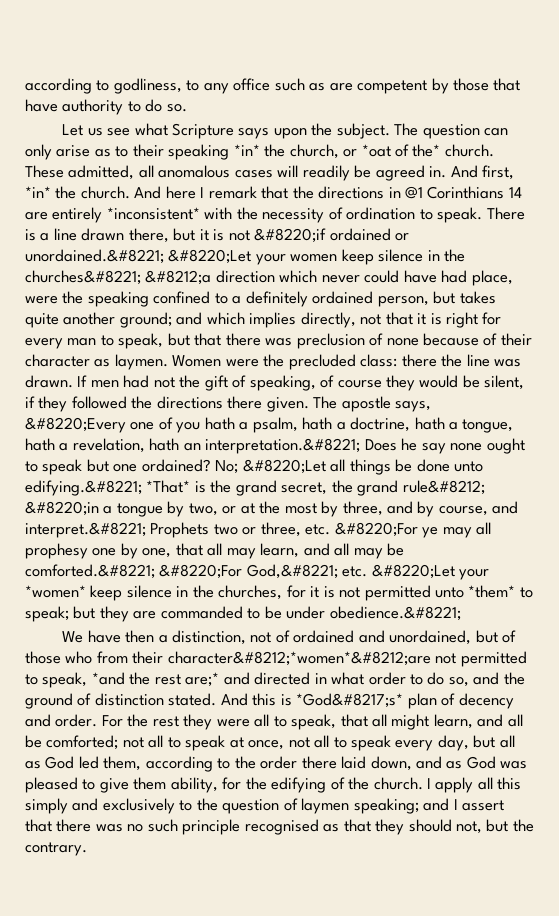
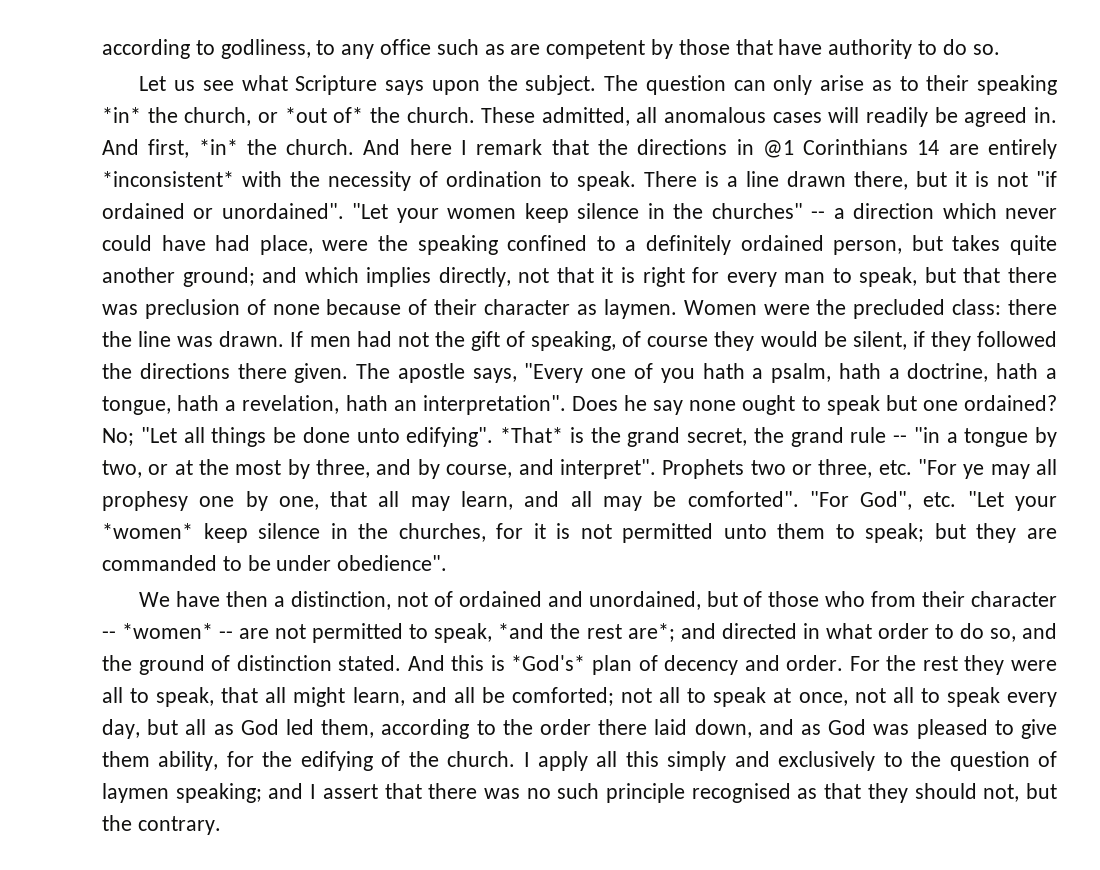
[361,144,441,157] *oat of the* -> [284,107,400,123] *out of* the
[254,228,327,243] &#8220;if -> [1036,171,1057,187] "if
[25,249,252,264] unordained.&#8221; &#8220;Let -> [221,203,389,219] unordained". "Let
[25,270,212,285] churches&#8221; &#8212;a -> [711,203,845,219] churches" -- a
[25,417,126,433] &#8220;Every -> [524,363,584,383] "Every
[205,438,361,454] interpretation.&#8221; -> [422,395,566,415] interpretation".
[242,459,326,474] &#8220;Let -> [140,427,177,443] "Let
[25,480,142,496] edifying.&#8221; -> [406,427,494,447] edifying".
[402,480,485,495] [25,501,99,516] rule&#8212; &#8220;in -> [850,427,940,443] rule -- "in
[25,522,146,538] interpret.&#8221; -> [559,459,656,479] interpret".
[334,522,418,537] &#8220;For -> [917,459,957,475] "For
[25,564,455,579] comforted.&#8221; &#8220;For God,&#8221; etc. &#8220;Let -> [687,491,1004,510] comforted". "For God", etc. "Let
[468,585,516,598] *them* -> [777,523,826,539] them
[329,606,461,621] obedience.&#8221; -> [337,555,448,571] obedience".
[167,651,431,666] character&#8212;*women*&#8212;are -> [970,591,1057,607] [102,623,270,639] character -- *women* -- are
[185,672,220,687] are;* -> [627,623,675,642] are*;
[296,693,404,708] *God&#8217;s* -> [511,655,586,671] *God's*

